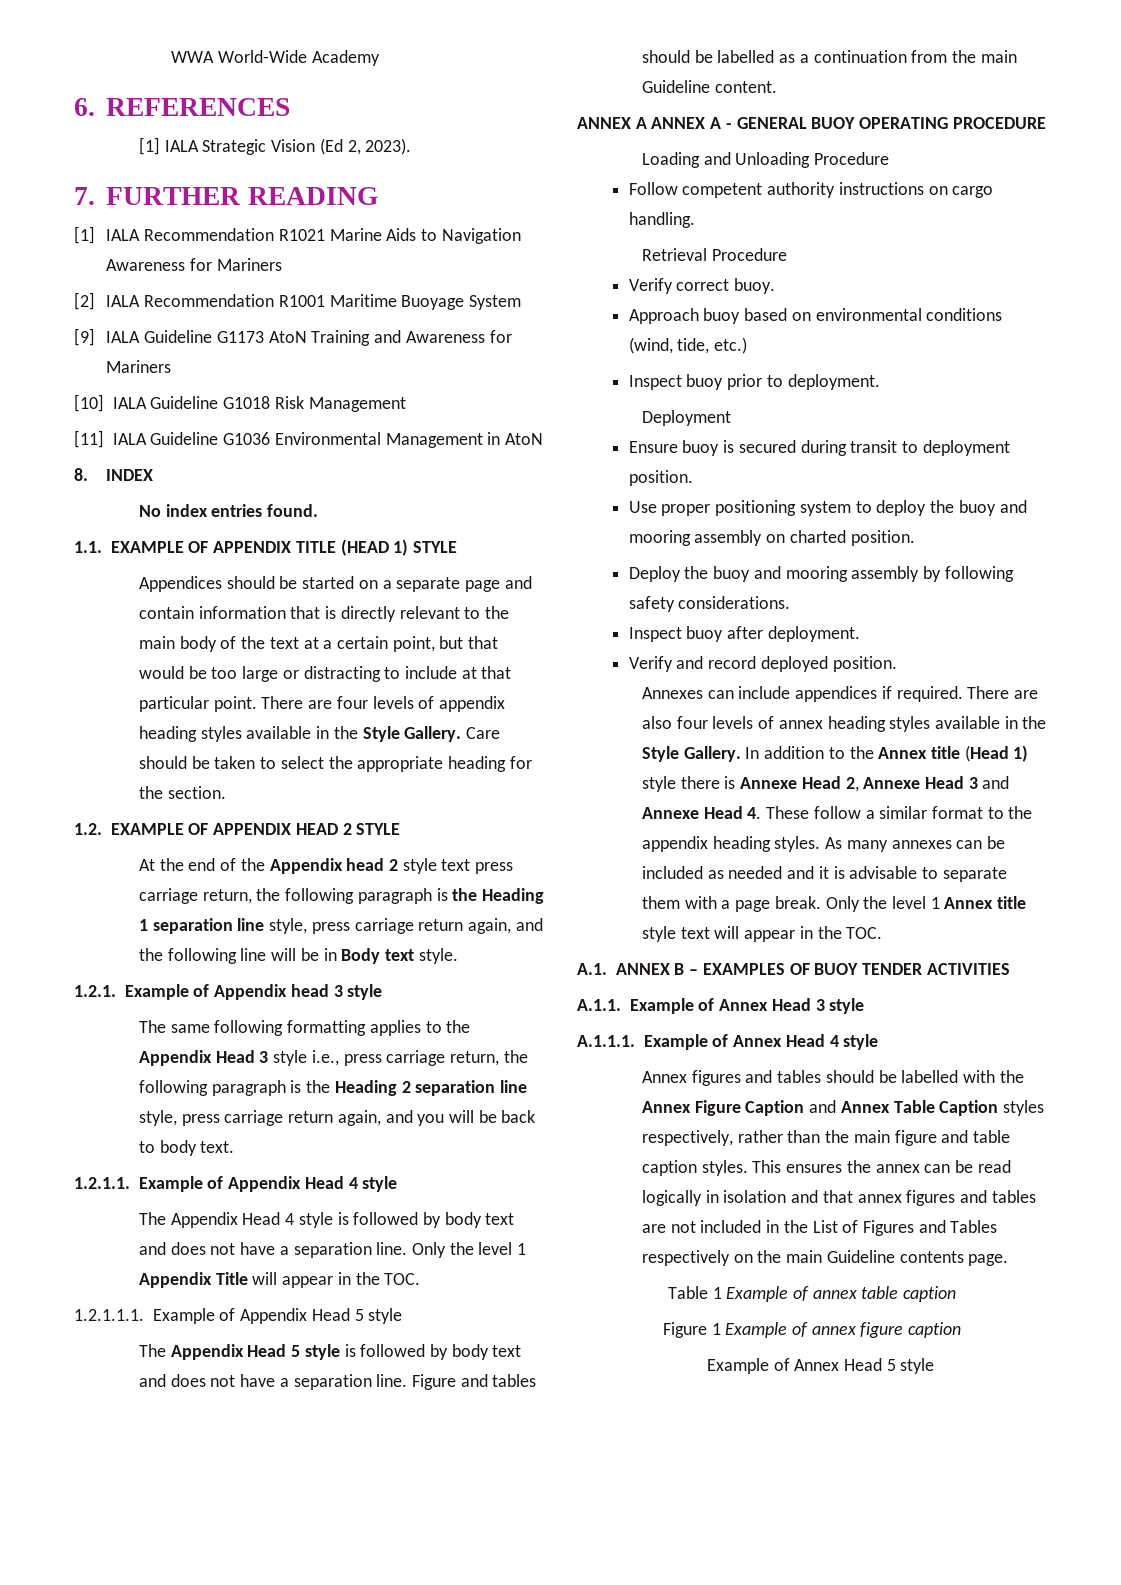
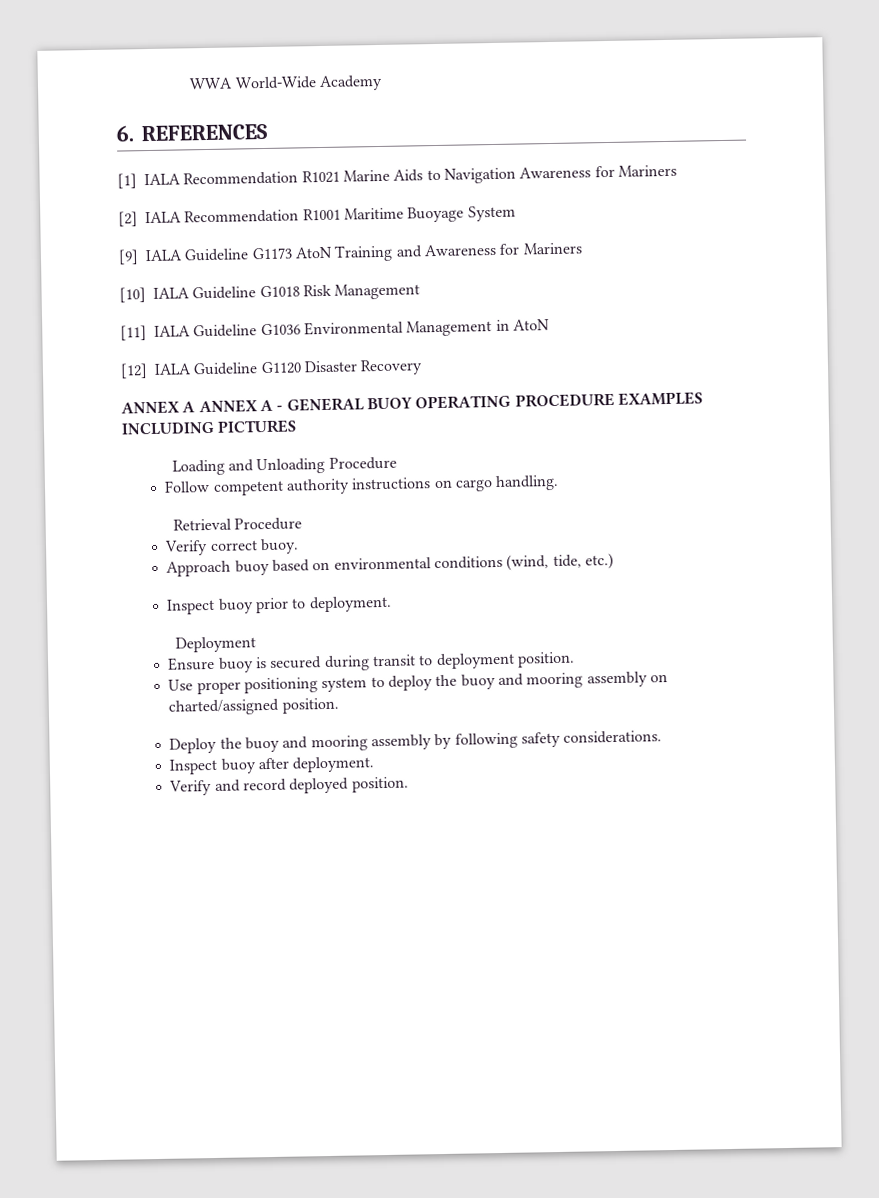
[138,137,412,155] [74,187,378,205] // [1] IALA Strategic Vision (Ed 2, 2023). // 7. FURTHER READING -> (268, 132) none
[74,468,154,481] [138,504,319,517] [74,539,458,556] [138,576,532,592] [138,606,509,622] [138,636,499,652] [138,666,512,682] [138,696,505,712] [138,726,500,742] [138,756,532,772] [138,786,226,799] [74,823,401,835] [138,858,514,874] [138,888,544,904] [138,918,543,934] [138,948,458,964] [74,984,383,1000] [138,1020,471,1036] [138,1050,528,1066] [138,1080,527,1096] [138,1110,536,1126] [138,1140,235,1156] [74,1176,398,1192] [138,1212,515,1228] [138,1242,527,1258] [138,1272,421,1288] [74,1308,403,1324] [138,1344,522,1360] [138,1374,537,1390] [641,50,1017,63] [641,80,777,93] 8. INDEX // No index entries found. // 1.1. EXAMPLE OF APPENDIX TITLE (HEAD 1) STYLE // Appendices should be started on a separate page and contain information that is directly relevant to the main body of the text at a certain point, but that would be too large or distracting to include at that particular point. There are four levels of appendix heading styles available in the Style Gallery. Care should be taken to select the appropriate heading for the section. // 1.2. EXAMPLE OF APPENDIX HEAD 2 STYLE // At the end of the Appendix head 2 style text press carriage return, the following paragraph is the Heading 1 separation line style, press carriage return again, and the following line will be in Body text style. // 1.2.1. Example of Appendix head 3 style // The same following formatting applies to the Appendix Head 3 style i.e., press carriage return, the following paragraph is the Heading 2 separation line style, press carriage return again, and you will be back to body text. // 1.2.1.1. Example of Appendix Head 4 style // The Appendix Head 4 style is followed by body text and does not have a separation line. Only the level 1 Appendix Title will appear in the TOC. // 1.2.1.1.1. Example of Appendix Head 5 style // The Appendix Head 5 style is followed by body text and does not have a separation line. Figure and tables should be labelled as a continuation from the main Guideline content. -> [120,359,424,379] [12] IALA Guideline G1120 Disaster Recovery
(1046, 123) none -> [617,391,703,406] [121,419,298,436] EXAMPLES INCLUDING PICTURES
[789,530,846,543] charted -> [168,698,280,716] charted/assigned
[641,686,1038,702] [641,716,1047,732] [641,745,1029,762] [641,776,1010,792] [641,806,1033,819] [641,836,1005,852] [641,866,1007,882] [641,896,1027,912] [641,926,883,942] [577,963,1010,975] [577,998,865,1014] [577,1034,879,1050] [641,1070,1024,1086] [641,1100,1044,1116] [641,1130,1010,1146] [641,1160,1011,1176] [641,1190,1036,1206] [641,1220,998,1236] [641,1250,1009,1266] [667,1286,957,1302] [662,1322,962,1338] [706,1358,935,1374] // Annexes can include appendices if required. There are also four levels of annex heading styles available in the Style Gallery. In addition to the Annex title (Head 1) style there is Annexe Head 2, Annexe Head 3 and Annexe Head 4. These follow a similar format to the appendix heading styles. As many annexes can be included as needed and it is advisable to separate them with a page break. Only the level 1 Annex title style text will appear in the TOC. // A.1. ANNEX B – EXAMPLES OF BUOY TENDER ACTIVITIES // A.1.1. Example of Annex Head 3 style // A.1.1.1. Example of Annex Head 4 style // Annex figures and tables should be labelled with the Annex Figure Caption and Annex Table Caption styles respectively, rather than the main figure and table caption styles. This ensures the annex can be read logically in isolation and that annex figures and tables are not included in the List of Figures and Tables respectively on the main Guideline contents page. // Table 1 Example of annex table caption // Figure 1 Example of annex figure caption // Example of Annex Head 5 style -> (409, 784) none

